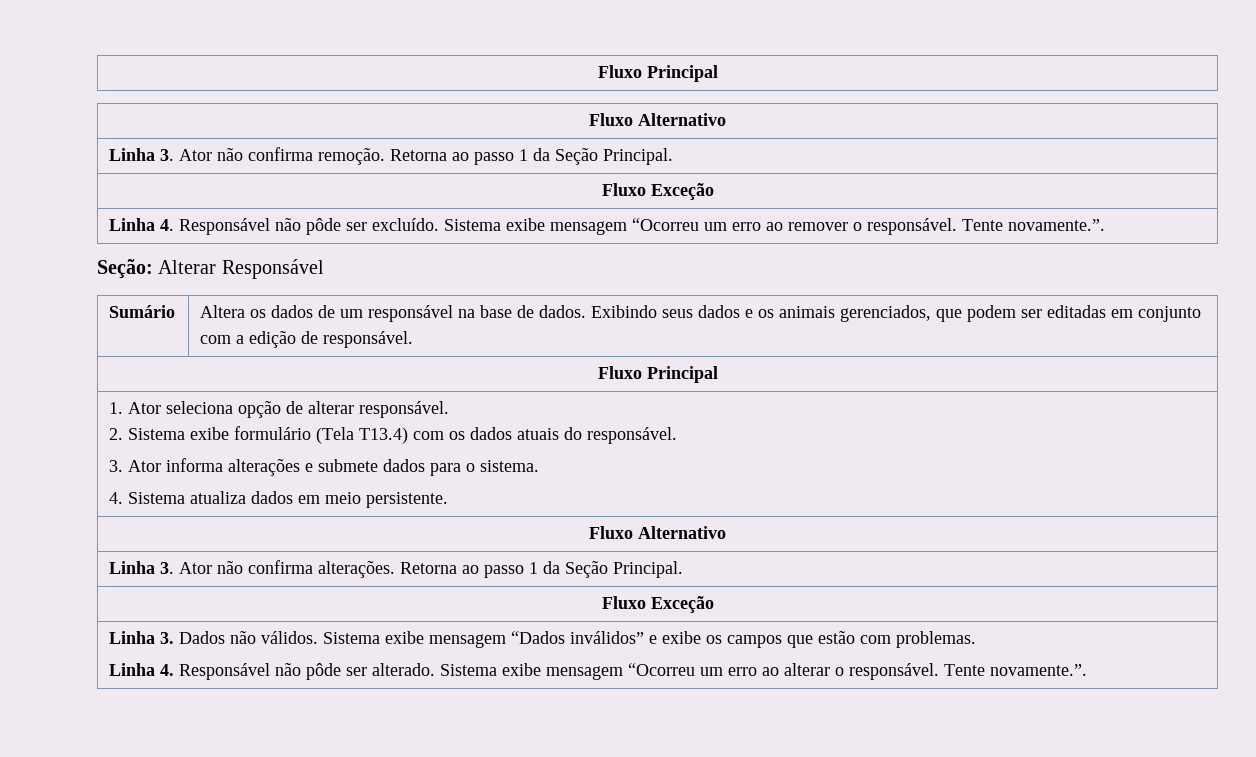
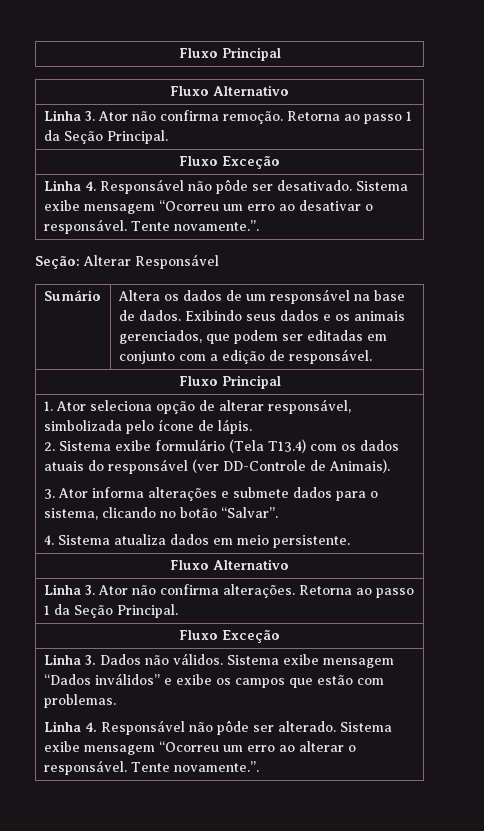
[372,218,849,235] excluído. Sistema exibe mensagem “Ocorreu um erro ao remover -> [276,180,408,191] [43,200,361,214] desativado. Sistema exibe mensagem “Ocorreu um erro ao desativar
[359,401,450,418] responsável. -> [267,399,351,414] [43,419,252,434] responsável, simbolizada pelo ícone de lápis.
[587,427,678,444] responsável. -> [107,459,390,474] responsável (ver DD-Controle de Animais).
[480,460,540,472] sistema. -> [43,507,278,520] sistema, clicando no botão “Salvar”.

